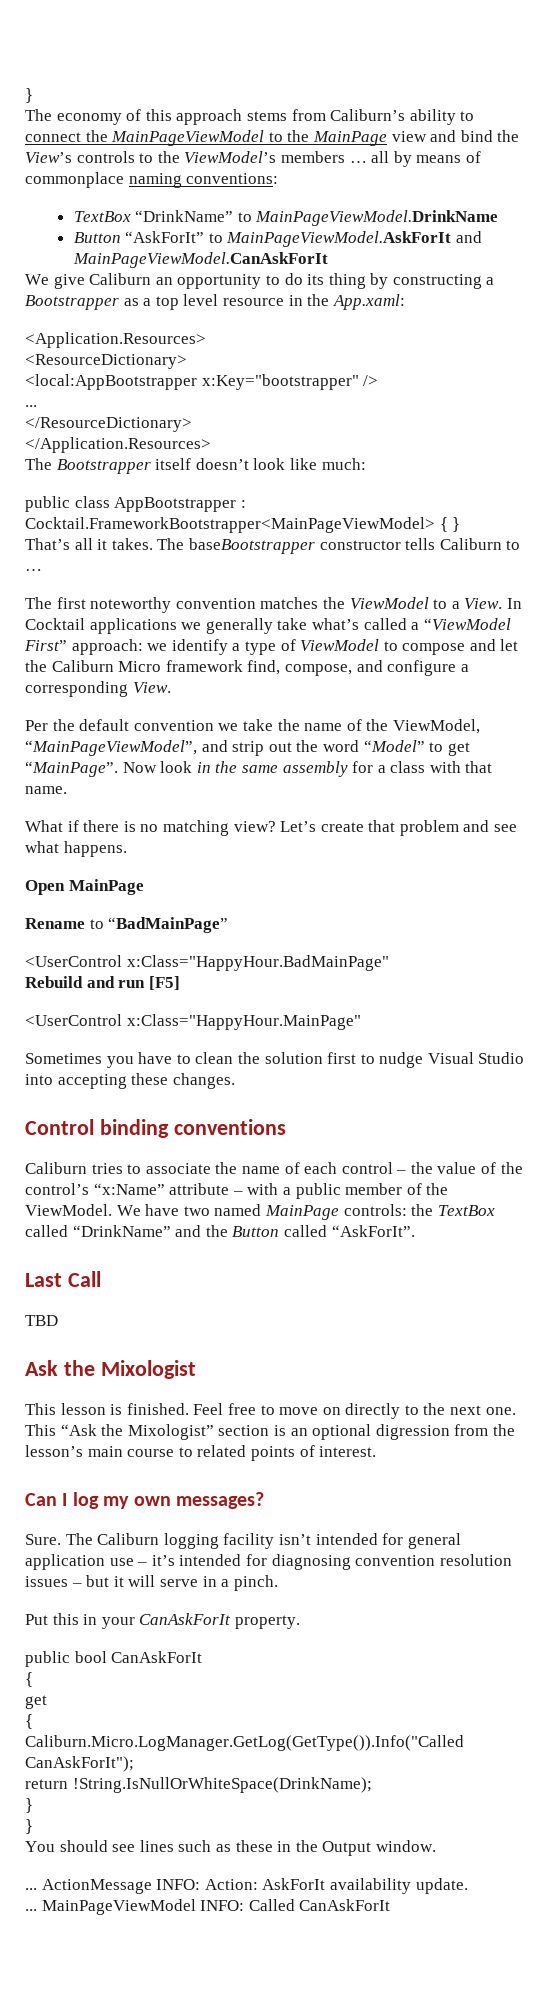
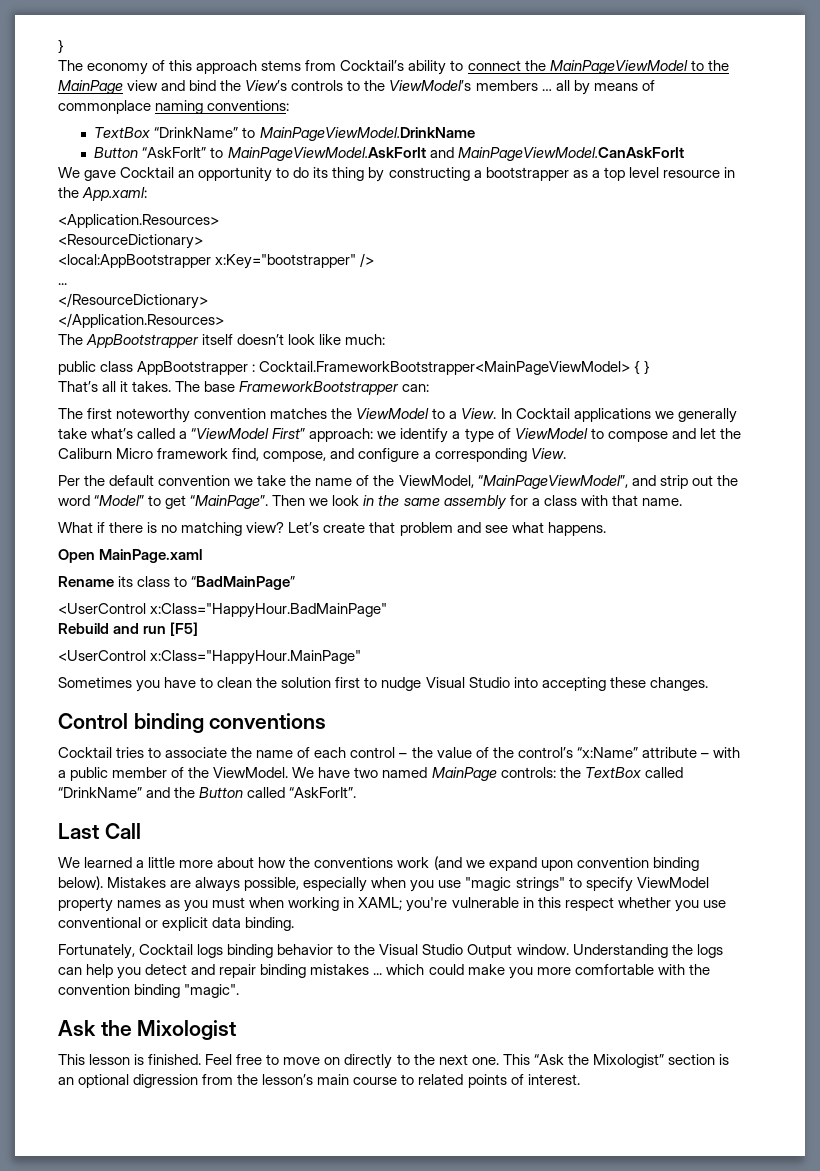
[330,109,406,121] Caliburn’s -> [340,60,405,71] Cocktail’s
[53,273,152,289] give Caliburn -> [84,167,175,181] gave Cocktail
[25,295,119,310] Bootstrapper -> [485,167,569,181] bootstrapper
[56,459,151,474] Bootstrapper -> [86,334,200,348] AppBootstrapper
[188,538,521,554] [25,569,42,571] baseBootstrapper constructor tells Caliburn to … -> [204,381,430,395] base FrameworkBootstrapper can:
[122,762,157,773] Now -> [272,495,329,506] Then we
[68,879,144,895] MainPage -> [99,549,203,563] MainPage.xaml
(85, 923) none -> [118,576,171,587] its class
[25,1162,87,1174] Caliburn -> [58,747,112,758] Cocktail
[25,1315,58,1326] TBD -> [58,856,699,871] [58,876,709,892] [58,897,726,912] [58,917,295,931] [58,944,723,959] [58,964,710,979] [58,984,240,998] We learned a little more about how the conventions work (and we expand upon convention binding below). Mistakes are always possible, especially when you use "magic strings" to specify ViewModel property names as you must when working in XAML; you're vulnerable in this respect whether you use conventional or explicit data binding. // Fortunately, Cocktail logs binding behavior to the Visual Studio Output window. Understanding the logs can help you detect and repair binding mistakes ... which could make you more comfortable with the convention binding "magic".
[25,1492,264,1509] [25,1533,461,1549] [25,1554,512,1570] [25,1575,278,1591] [25,1613,300,1629] [25,1651,203,1667] [25,1672,33,1687] [25,1695,47,1709] [25,1714,33,1729] [25,1735,464,1751] [25,1756,134,1772] [25,1777,372,1793] [25,1798,33,1813] [25,1819,33,1834] [25,1840,436,1856] [25,1878,468,1894] [25,1899,391,1915] // Can I log my own messages? // Sure. The Caliburn logging facility isn’t intended for general application use – it’s intended for diagnosing convention resolution issues – but it will serve in a pinch. // Put this in your CanAskForIt property. // public bool CanAskForIt // { // get // { // Caliburn.Micro.LogManager.GetLog(GetType()).Info("Called CanAskForIt"); // return !String.IsNullOrWhiteSpace(DrinkName); // } // } // You should see lines such as these in the Output window. // ... ActionMessage INFO: Action: AskForIt availability update. // ... MainPageViewModel INFO: Called CanAskForIt -> (580, 1079) none

